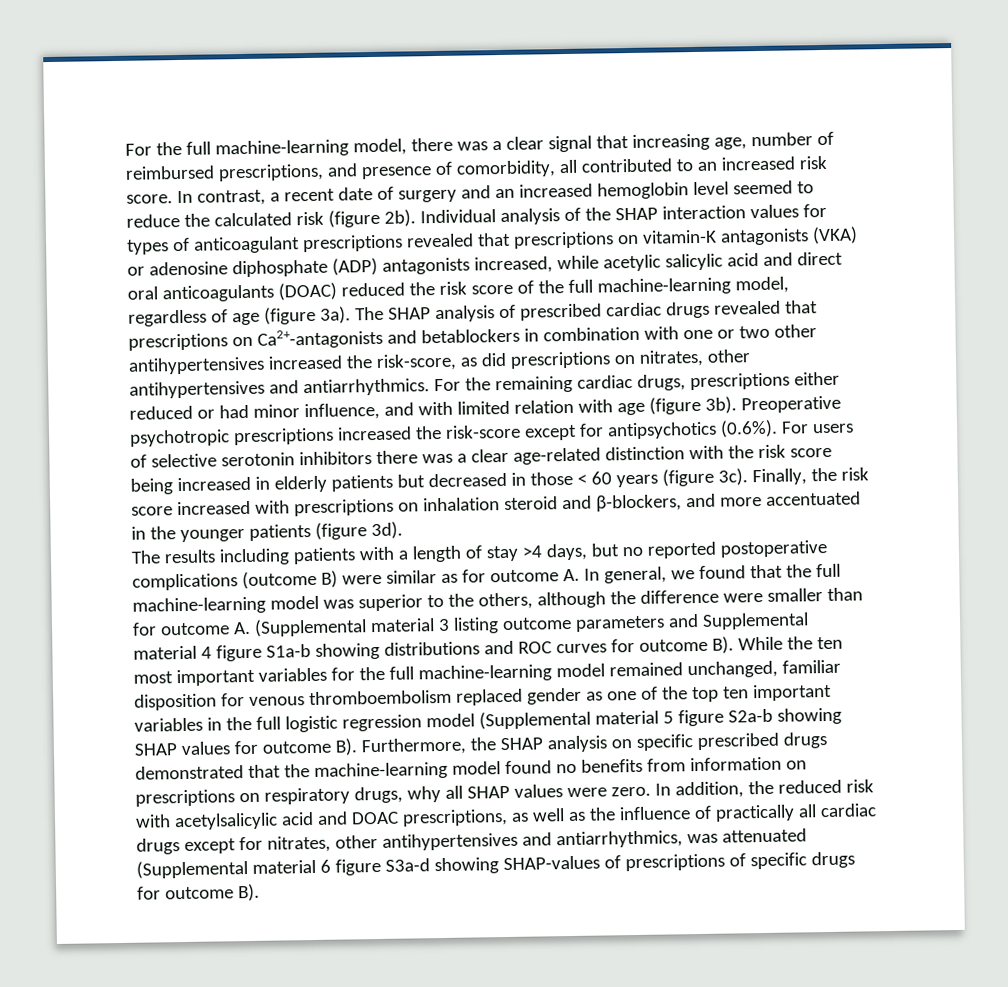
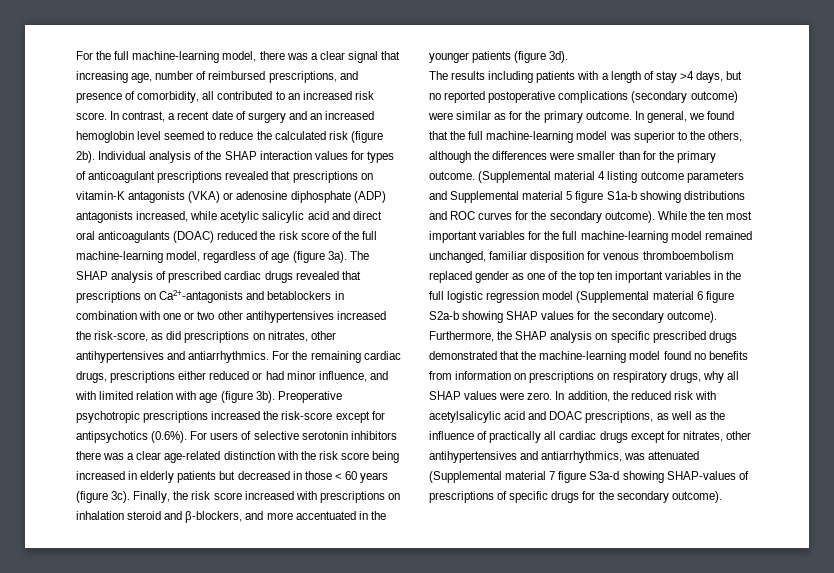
[241,570,338,590] (outcome B) -> [631,91,738,103] (secondary outcome)
[489,568,580,583] outcome A. -> [525,111,632,123] the primary outcome.
[639,589,719,604] difference -> [492,151,548,160] differences
[159,618,450,637] outcome A. (Supplemental material 3 -> [658,151,716,163] [429,171,606,183] the primary outcome. (Supplemental material 4
[200,646,212,659] 4 -> [566,191,573,200] 5
[638,636,734,654] outcome B). -> [531,211,655,223] the secondary outcome).
[662,711,674,724] 5 -> [696,291,703,300] 6
[261,738,358,756] outcome B). -> [593,311,717,323] the secondary outcome).
[319,859,331,873] 6 -> [549,471,556,480] 7
[164,883,260,902] outcome B). -> [598,491,722,503] the secondary outcome).

